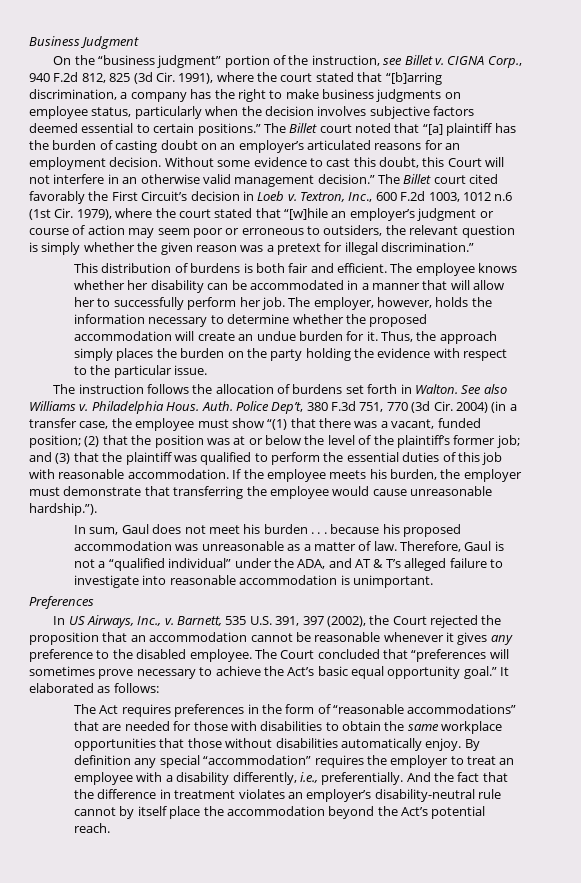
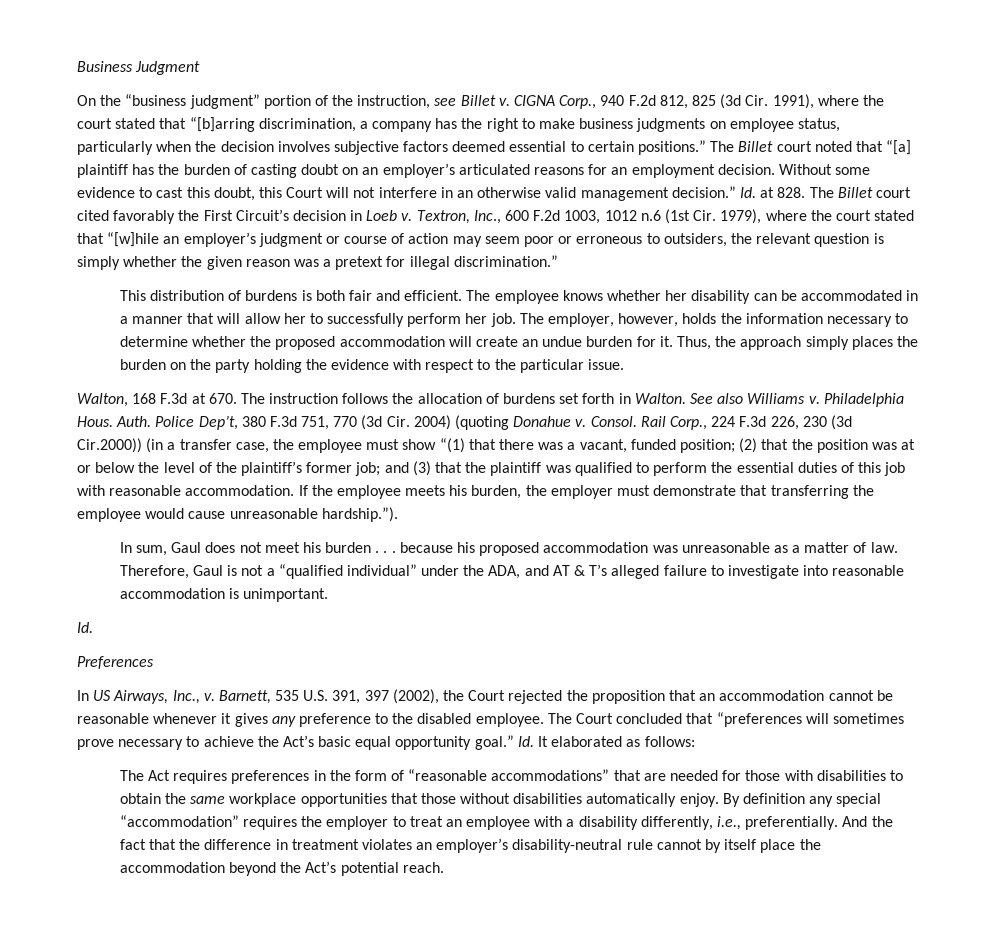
(375, 179) none -> [739,187,806,198] Id. at 828.
(208, 370) none -> [77,393,237,407] Walton, 168 F.3d at 670.
(488, 407) none -> [455,415,852,430] [77,438,142,453] (quoting Donahue v. Consol. Rail Corp., 224 F.3d 226, 230 (3d Cir.2000))
(433, 581) none -> [77,622,93,633] // Id.
(497, 672) none -> [517,736,534,747] Id.

